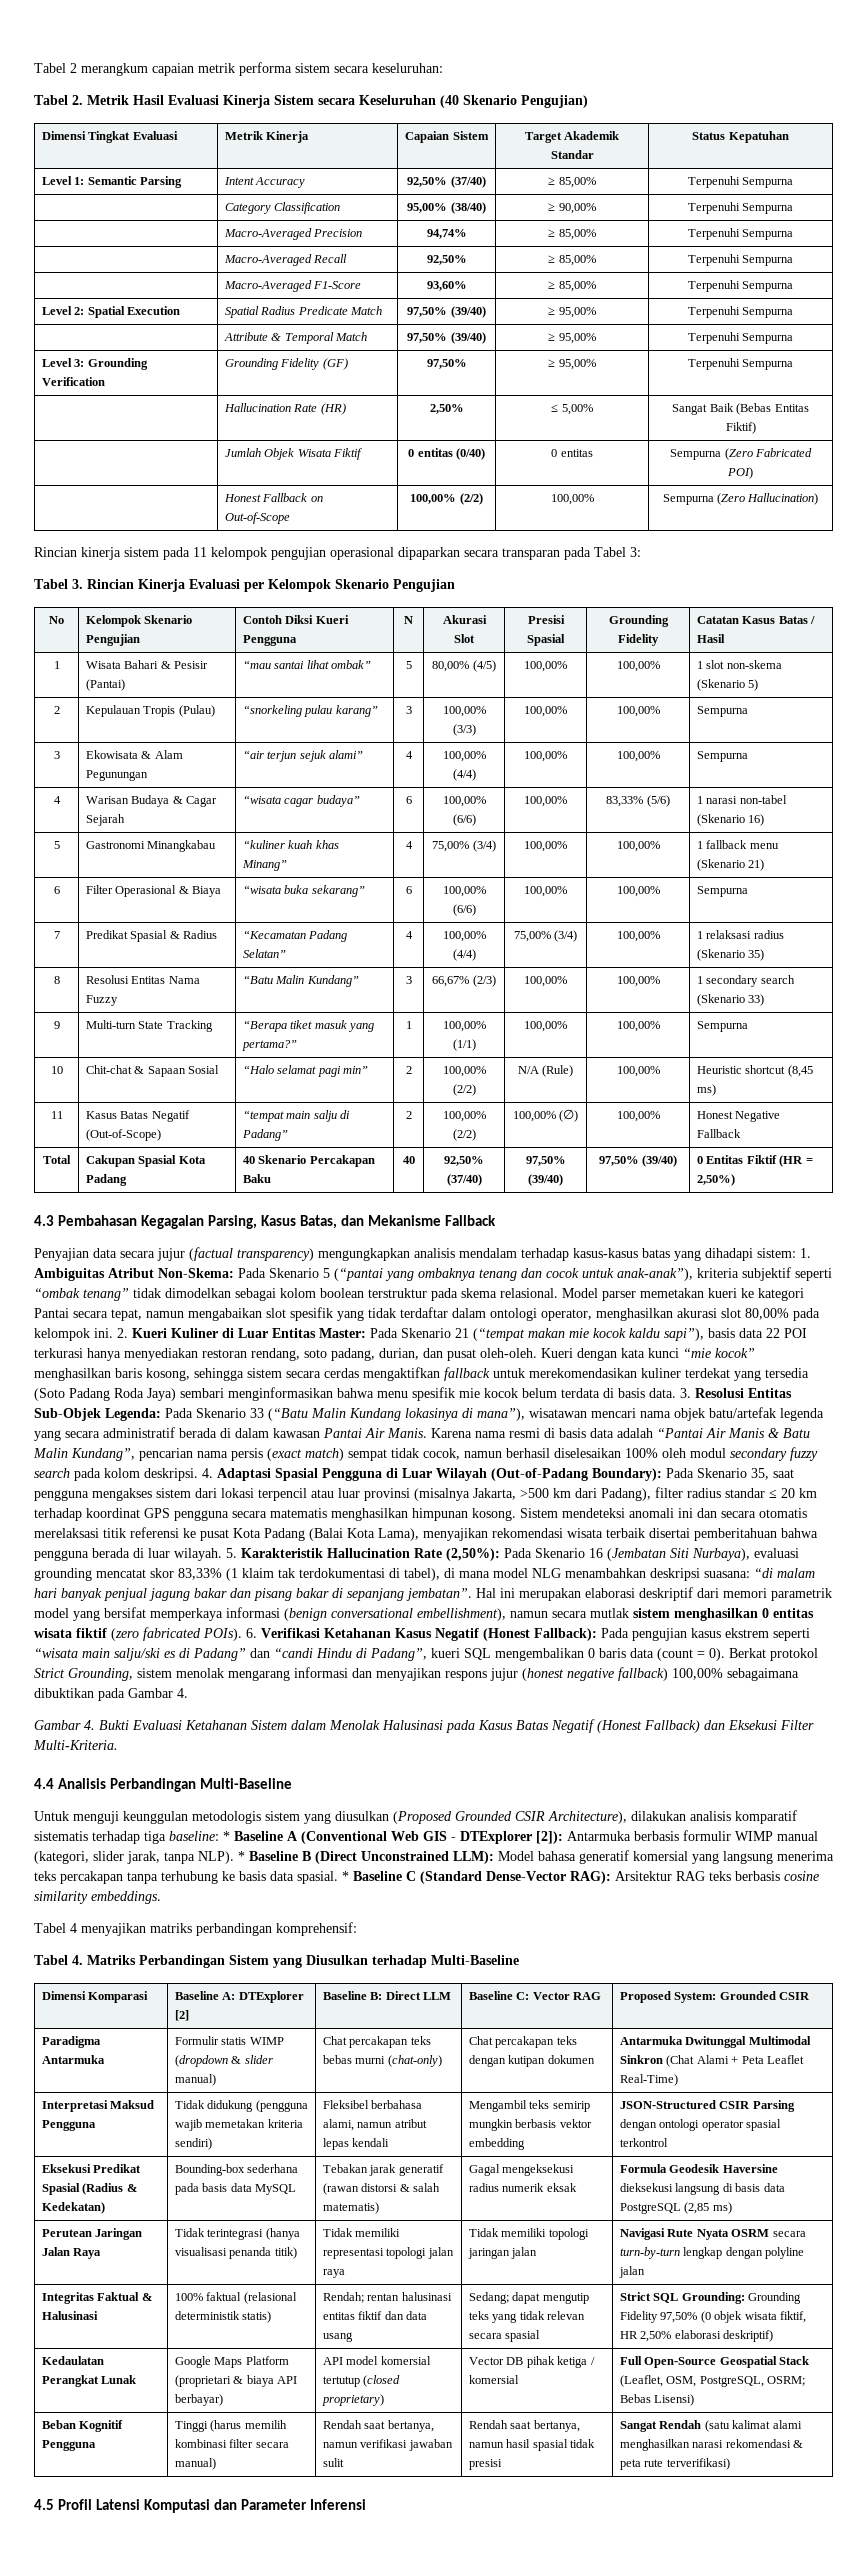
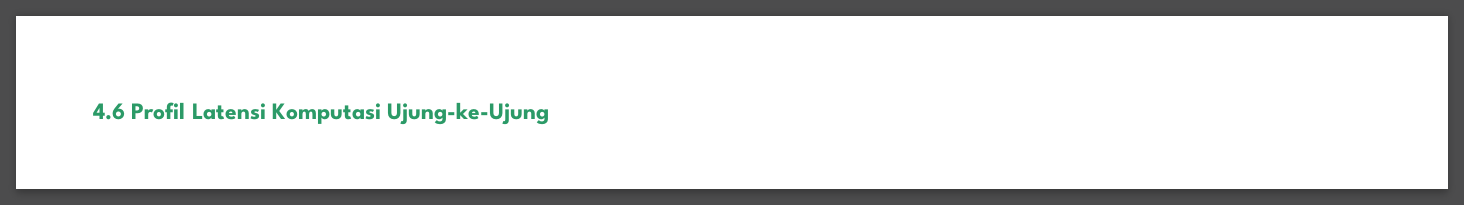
[34,62,443,76] [34,95,588,108] [42,131,178,143] [225,131,310,143] [405,131,489,143] [524,131,620,143] [550,150,594,159] [692,131,789,143] [42,176,183,188] [224,177,306,188] [407,176,486,188] [548,177,596,188] [687,176,794,188] [225,202,341,214] [407,202,486,214] [548,203,596,214] [687,202,794,214] [224,228,363,240] [426,229,467,239] [548,229,596,240] [687,228,794,240] [224,254,348,266] [426,255,467,265] [548,255,596,266] [687,254,794,266] [224,280,362,292] [426,281,467,291] [548,281,596,292] [687,280,794,292] [42,306,181,318] [225,306,383,318] [407,306,486,318] [548,307,596,318] [687,306,794,318] [224,332,368,344] [407,332,486,344] [548,333,596,344] [687,332,794,344] [42,358,148,370] [42,377,106,386] [225,358,348,370] [426,359,467,369] [548,359,596,370] [687,358,794,370] [224,403,346,415] [429,404,464,414] [551,404,593,415] [672,403,809,415] [725,422,756,434] [225,448,363,460] [408,448,485,460] [551,449,593,457] [670,448,812,460] [727,467,753,479] [224,493,323,502] [225,512,291,524] [410,493,483,505] [550,494,594,505] [662,493,819,505] [34,547,641,560] [34,579,455,592] [49,616,64,624] [86,615,193,627] [86,634,141,646] [243,615,349,624] [243,635,298,646] [404,616,413,624] [442,615,487,624] [454,634,475,643] [527,615,565,624] [527,634,565,646] [608,615,669,627] [618,634,659,646] [697,616,816,624] [697,634,726,643] [53,661,60,669] [86,660,209,669] [86,679,126,691] [243,660,372,669] [405,661,412,669] [432,660,496,672] [524,661,567,672] [616,661,660,672] [697,660,782,669] [697,679,759,691] [53,706,60,714] [86,705,215,717] [243,705,378,717] [405,706,412,714] [442,706,486,717] [452,724,476,736] [524,706,567,717] [616,706,660,717] [697,706,749,717] [53,751,60,759] [86,750,183,759] [86,770,149,781] [243,750,364,762] [405,751,413,759] [442,751,486,762] [452,769,476,781] [524,751,567,762] [616,751,660,762] [697,751,749,762] [53,796,61,804] [86,795,218,807] [86,814,126,826] [243,795,360,807] [405,796,412,804] [442,796,486,807] [452,814,476,826] [524,796,567,807] [606,795,670,807] [697,795,787,804] [697,814,765,826] [53,841,60,849] [86,840,217,852] [243,840,339,849] [242,860,288,871] [405,841,413,849] [432,840,496,852] [524,841,567,852] [616,841,660,852] [697,840,779,849] [697,859,765,871] [53,886,60,894] [86,885,222,897] [243,885,365,897] [405,886,412,894] [442,886,486,897] [452,904,476,916] [524,886,567,897] [616,886,660,897] [697,886,749,897] [53,931,60,939] [86,930,218,942] [243,930,348,942] [243,949,287,958] [405,931,413,939] [442,931,486,942] [452,949,476,961] [513,930,578,942] [616,931,660,942] [697,930,784,939] [697,949,765,961] [53,976,60,984] [86,975,200,984] [86,995,119,1006] [243,975,359,987] [405,976,412,984] [432,975,496,987] [524,976,567,987] [616,976,660,987] [697,975,795,987] [697,994,765,1006] [53,1021,60,1029] [86,1020,213,1032] [243,1020,375,1032] [242,1040,298,1051] [405,1021,412,1029] [442,1021,486,1032] [452,1039,476,1051] [524,1021,567,1032] [616,1021,660,1032] [697,1021,749,1032] [50,1066,63,1074] [86,1065,220,1077] [243,1065,369,1077] [405,1066,412,1074] [442,1066,486,1077] [452,1084,476,1096] [517,1065,574,1077] [616,1066,660,1077] [697,1065,813,1077] [697,1084,717,1096] [50,1111,63,1119] [86,1110,190,1122] [86,1129,162,1141] [243,1110,351,1122] [242,1129,289,1141] [405,1111,412,1119] [442,1111,486,1122] [452,1129,476,1141] [512,1109,579,1122] [616,1111,660,1122] [697,1111,781,1122] [697,1129,742,1138] [43,1155,71,1164] [86,1155,206,1167] [86,1174,128,1186] [243,1155,375,1167] [243,1174,272,1183] [402,1156,415,1164] [444,1156,484,1166] [446,1174,482,1186] [525,1156,566,1166] [528,1174,563,1186] [598,1155,678,1167] [697,1155,813,1167] [697,1174,736,1186] [34,1215,497,1229] [34,1247,811,1261] [34,1267,832,1281] [34,1288,804,1301] [34,1307,820,1321] [34,1328,807,1341] [34,1348,755,1361] [34,1367,809,1381] [34,1387,792,1401] [34,1407,824,1421] [34,1427,810,1441] [33,1447,818,1461] [34,1468,794,1481] [34,1487,817,1501] [34,1508,807,1521] [34,1527,818,1541] [34,1548,799,1561] [34,1568,815,1581] [34,1587,832,1601] [34,1607,814,1621] [34,1627,810,1641] [34,1648,818,1661] [34,1667,799,1681] [34,1688,188,1701] [34,1719,814,1733] [33,1740,118,1750] [34,1778,293,1792] [34,1810,797,1824] [34,1830,818,1844] [34,1850,834,1864] [34,1871,819,1884] [34,1891,161,1904] [34,1922,357,1936] [34,1955,519,1968] [42,1991,149,2003] [175,1991,304,2003] [175,2010,190,2021] [323,1991,452,2000] [469,1991,602,2000] [620,1991,811,2003] [42,2036,102,2048] [42,2055,106,2064] [175,2036,284,2045] [175,2055,273,2067] [175,2074,217,2086] [323,2036,431,2048] [323,2055,442,2067] [469,2036,577,2048] [469,2055,595,2067] [620,2036,811,2048] [620,2055,804,2067] [620,2074,679,2086] [42,2100,155,2112] [42,2120,97,2131] [175,2100,308,2112] [175,2119,303,2131] [175,2138,213,2150] [323,2100,423,2109] [323,2119,427,2131] [323,2138,390,2150] [469,2100,590,2112] [469,2119,592,2131] [469,2138,526,2150] [620,2100,795,2112] [620,2119,782,2131] [620,2138,669,2147] [42,2164,142,2173] [42,2183,137,2195] [42,2202,106,2214] [175,2164,299,2176] [175,2183,297,2195] [323,2164,444,2176] [323,2183,441,2195] [323,2202,380,2214] [469,2164,575,2176] [469,2183,577,2192] [620,2164,778,2173] [620,2183,785,2195] [620,2202,732,2214] [42,2228,143,2240] [42,2247,102,2259] [175,2228,300,2240] [175,2247,297,2259] [323,2228,401,2237] [323,2247,454,2259] [323,2269,346,2278] [469,2228,589,2240] [468,2247,538,2259] [620,2228,806,2240] [620,2247,805,2259] [619,2266,646,2278] [42,2292,152,2304] [42,2311,99,2320] [175,2292,297,2304] [175,2311,272,2323] [323,2292,452,2303] [323,2311,428,2320] [323,2332,354,2342] [469,2292,589,2304] [469,2311,586,2323] [469,2330,541,2342] [620,2292,802,2304] [620,2311,806,2323] [620,2330,774,2342] [42,2356,105,2365] [42,2375,137,2387] [175,2356,289,2368] [175,2375,298,2387] [175,2394,224,2406] [323,2356,431,2365] [323,2375,401,2387] [322,2394,385,2406] [469,2356,595,2368] [469,2375,520,2384] [620,2356,810,2368] [620,2375,806,2387] [620,2394,695,2406] [42,2420,124,2432] [42,2440,97,2451] [175,2420,287,2432] [175,2439,289,2448] [175,2458,217,2470] [323,2420,434,2432] [323,2439,453,2451] [323,2458,345,2467] [469,2420,580,2432] [469,2439,596,2451] [469,2459,503,2470] [620,2420,802,2432] [620,2439,804,2451] [620,2458,730,2470] [34,2499,367,2513] Tabel 2 merangkum capaian metrik performa sistem secara keseluruhan: // Tabel 2. Metrik Hasil Evaluasi Kinerja Sistem secara Keseluruhan (40 Skenario Pengujian) // Dimensi Tingkat Evaluasi | Metrik Kinerja | Capaian Sistem | Target Akademik Standar | Status Kepatuhan // Level 1: Semantic Parsing | Intent Accuracy | 92,50% (37/40) | ≥ 85,00% | Terpenuhi Sempurna // | Category Classification | 95,00% (38/40) | ≥ 90,00% | Terpenuhi Sempurna // | Macro-Averaged Precision | 94,74% | ≥ 85,00% | Terpenuhi Sempurna // | Macro-Averaged Recall | 92,50% | ≥ 85,00% | Terpenuhi Sempurna // | Macro-Averaged F1-Score | 93,60% | ≥ 85,00% | Terpenuhi Sempurna // Level 2: Spatial Execution | Spatial Radius Predicate Match | 97,50% (39/40) | ≥ 95,00% | Terpenuhi Sempurna // | Attribute & Temporal Match | 97,50% (39/40) | ≥ 95,00% | Terpenuhi Sempurna // Level 3: Grounding Verification | Grounding Fidelity (GF) | 97,50% | ≥ 95,00% | Terpenuhi Sempurna // | Hallucination Rate (HR) | 2,50% | ≤ 5,00% | Sangat Baik (Bebas Entitas Fiktif) // | Jumlah Objek Wisata Fiktif | 0 entitas (0/40) | 0 entitas | Sempurna (Zero Fabricated POI) // | Honest Fallback on Out-of-Scope | 100,00% (2/2) | 100,00% | Sempurna (Zero Hallucination) // Rincian kinerja sistem pada 11 kelompok pengujian operasional dipaparkan secara transparan pada Tabel 3: // Tabel 3. Rincian Kinerja Evaluasi per Kelompok Skenario Pengujian // No | Kelompok Skenario Pengujian | Contoh Diksi Kueri Pengguna | N | Akurasi Slot | Presisi Spasial | Grounding Fidelity | Catatan Kasus Batas / Hasil // 1 | Wisata Bahari & Pesisir (Pantai) | “mau santai lihat ombak” | 5 | 80,00% (4/5) | 100,00% | 100,00% | 1 slot non-skema (Skenario 5) // 2 | Kepulauan Tropis (Pulau) | “snorkeling pulau karang” | 3 | 100,00% (3/3) | 100,00% | 100,00% | Sempurna // 3 | Ekowisata & Alam Pegunungan | “air terjun sejuk alami” | 4 | 100,00% (4/4) | 100,00% | 100,00% | Sempurna // 4 | Warisan Budaya & Cagar Sejarah | “wisata cagar budaya” | 6 | 100,00% (6/6) | 100,00% | 83,33% (5/6) | 1 narasi non-tabel (Skenario 16) // 5 | Gastronomi Minangkabau | “kuliner kuah khas Minang” | 4 | 75,00% (3/4) | 100,00% | 100,00% | 1 fallback menu (Skenario 21) // 6 | Filter Operasional & Biaya | “wisata buka sekarang” | 6 | 100,00% (6/6) | 100,00% | 100,00% | Sempurna // 7 | Predikat Spasial & Radius | “Kecamatan Padang Selatan” | 4 | 100,00% (4/4) | 75,00% (3/4) | 100,00% | 1 relaksasi radius (Skenario 35) // 8 | Resolusi Entitas Nama Fuzzy | “Batu Malin Kundang” | 3 | 66,67% (2/3) | 100,00% | 100,00% | 1 secondary search (Skenario 33) // 9 | Multi-turn State Tracking | “Berapa tiket masuk yang pertama?” | 1 | 100,00% (1/1) | 100,00% | 100,00% | Sempurna // 10 | Chit-chat & Sapaan Sosial | “Halo selamat pagi min” | 2 | 100,00% (2/2) | N/A (Rule) | 100,00% | Heuristic shortcut (8,45 ms) // 11 | Kasus Batas Negatif (Out-of-Scope) | “tempat main salju di Padang” | 2 | 100,00% (2/2) | 100,00% (∅) | 100,00% | Honest Negative Fallback // Total | Cakupan Spasial Kota Padang | 40 Skenario Percakapan Baku | 40 | 92,50% (37/40) | 97,50% (39/40) | 97,50% (39/40) | 0 Entitas Fiktif (HR = 2,50%) // 4.3 Pembahasan Kegagalan Parsing, Kasus Batas, dan Mekanisme Fallback // Penyajian data secara jujur (factual transparency) mengungkapkan analisis mendalam terhadap kasus-kasus batas yang dihadapi sistem: 1. Ambiguitas Atribut Non-Skema: Pada Skenario 5 (“pantai yang ombaknya tenang dan cocok untuk anak-anak”), kriteria subjektif seperti “ombak tenang” tidak dimodelkan sebagai kolom boolean terstruktur pada skema relasional. Model parser memetakan kueri ke kategori Pantai secara tepat, namun mengabaikan slot spesifik yang tidak terdaftar dalam ontologi operator, menghasilkan akurasi slot 80,00% pada kelompok ini. 2. Kueri Kuliner di Luar Entitas Master: Pada Skenario 21 (“tempat makan mie kocok kaldu sapi”), basis data 22 POI terkurasi hanya menyediakan restoran rendang, soto padang, durian, dan pusat oleh-oleh. Kueri dengan kata kunci “mie kocok” menghasilkan baris kosong, sehingga sistem secara cerdas mengaktifkan fallback untuk merekomendasikan kuliner terdekat yang tersedia (Soto Padang Roda Jaya) sembari menginformasikan bahwa menu spesifik mie kocok belum terdata di basis data. 3. Resolusi Entitas Sub-Objek Legenda: Pada Skenario 33 (“Batu Malin Kundang lokasinya di mana”), wisatawan mencari nama objek batu/artefak legenda yang secara administratif berada di dalam kawasan Pantai Air Manis. Karena nama resmi di basis data adalah “Pantai Air Manis & Batu Malin Kundang”, pencarian nama persis (exact match) sempat tidak cocok, namun berhasil diselesaikan 100% oleh modul secondary fuzzy search pada kolom deskripsi. 4. Adaptasi Spasial Pengguna di Luar Wilayah (Out-of-Padang Boundary): Pada Skenario 35, saat pengguna mengakses sistem dari lokasi terpencil atau luar provinsi (misalnya Jakarta, >500 km dari Padang), filter radius standar ≤ 20 km terhadap koordinat GPS pengguna secara matematis menghasilkan himpunan kosong. Sistem mendeteksi anomali ini dan secara otomatis merelaksasi titik referensi ke pusat Kota Padang (Balai Kota Lama), menyajikan rekomendasi wisata terbaik disertai pemberitahuan bahwa pengguna berada di luar wilayah. 5. Karakteristik Hallucination Rate (2,50%): Pada Skenario 16 (Jembatan Siti Nurbaya), evaluasi grounding mencatat skor 83,33% (1 klaim tak terdokumentasi di tabel), di mana model NLG menambahkan deskripsi suasana: “di malam hari banyak penjual jagung bakar dan pisang bakar di sepanjang jembatan”. Hal ini merupakan elaborasi deskriptif dari memori parametrik model yang bersifat memperkaya informasi (benign conversational embellishment), namun secara mutlak sistem menghasilkan 0 entitas wisata fiktif (zero fabricated POIs). 6. Verifikasi Ketahanan Kasus Negatif (Honest Fallback): Pada pengujian kasus ekstrem seperti “wisata main salju/ski es di Padang” dan “candi Hindu di Padang”, kueri SQL mengembalikan 0 baris data (count = 0). Berkat protokol Strict Grounding, sistem menolak mengarang informasi dan menyajikan respons jujur (honest negative fallback) 100,00% sebagaimana dibuktikan pada Gambar 4. // Gambar 4. Bukti Evaluasi Ketahanan Sistem dalam Menolak Halusinasi pada Kasus Batas Negatif (Honest Fallback) dan Eksekusi Filter Multi-Kriteria. // 4.4 Analisis Perbandingan Multi-Baseline // Untuk menguji keunggulan metodologis sistem yang diusulkan (Proposed Grounded CSIR Architecture), dilakukan analisis komparatif sistematis terhadap tiga baseline: * Baseline A (Conventional Web GIS - DTExplorer [2]): Antarmuka berbasis formulir WIMP manual (kategori, slider jarak, tanpa NLP). * Baseline B (Direct Unconstrained LLM): Model bahasa generatif komersial yang langsung menerima teks percakapan tanpa terhubung ke basis data spasial. * Baseline C (Standard Dense-Vector RAG): Arsitektur RAG teks berbasis cosine similarity embeddings. // Tabel 4 menyajikan matriks perbandingan komprehensif: // Tabel 4. Matriks Perbandingan Sistem yang Diusulkan terhadap Multi-Baseline // Dimensi Komparasi | Baseline A: DTExplorer [2] | Baseline B: Direct LLM | Baseline C: Vector RAG | Proposed System: Grounded CSIR // Paradigma Antarmuka | Formulir statis WIMP (dropdown & slider manual) | Chat percakapan teks bebas murni (chat-only) | Chat percakapan teks dengan kutipan dokumen | Antarmuka Dwitunggal Multimodal Sinkron (Chat Alami + Peta Leaflet Real-Time) // Interpretasi Maksud Pengguna | Tidak didukung (pengguna wajib memetakan kriteria sendiri) | Fleksibel berbahasa alami, namun atribut lepas kendali | Mengambil teks semirip mungkin berbasis vektor embedding | JSON-Structured CSIR Parsing dengan ontologi operator spasial terkontrol // Eksekusi Predikat Spasial (Radius & Kedekatan) | Bounding-box sederhana pada basis data MySQL | Tebakan jarak generatif (rawan distorsi & salah matematis) | Gagal mengeksekusi radius numerik eksak | Formula Geodesik Haversine dieksekusi langsung di basis data PostgreSQL (2,85 ms) // Perutean Jaringan Jalan Raya | Tidak terintegrasi (hanya visualisasi penanda titik) | Tidak memiliki representasi topologi jalan raya | Tidak memiliki topologi jaringan jalan | Navigasi Rute Nyata OSRM secara turn-by-turn lengkap dengan polyline jalan // Integritas Faktual & Halusinasi | 100% faktual (relasional deterministik statis) | Rendah; rentan halusinasi entitas fiktif dan data usang | Sedang; dapat mengutip teks yang tidak relevan secara spasial | Strict SQL Grounding: Grounding Fidelity 97,50% (0 objek wisata fiktif, HR 2,50% elaborasi deskriptif) // Kedaulatan Perangkat Lunak | Google Maps Platform (proprietari & biaya API berbayar) | API model komersial tertutup (closed proprietary) | Vector DB pihak ketiga / komersial | Full Open-Source Geospatial Stack (Leaflet, OSM, PostgreSQL, OSRM; Bebas Lisensi) // Beban Kognitif Pengguna | Tinggi (harus memilih kombinasi filter secara manual) | Rendah saat bertanya, namun verifikasi jawaban sulit | Rendah saat bertanya, namun hasil spasial tidak presisi | Sangat Rendah (satu kalimat alami menghasilkan narasi rekomendasi & peta rute terverifikasi) // 4.5 Profil Latensi Komputasi dan Parameter Inferensi -> [93,102,550,125] 4.6 Profil Latensi Komputasi Ujung-ke-Ujung

